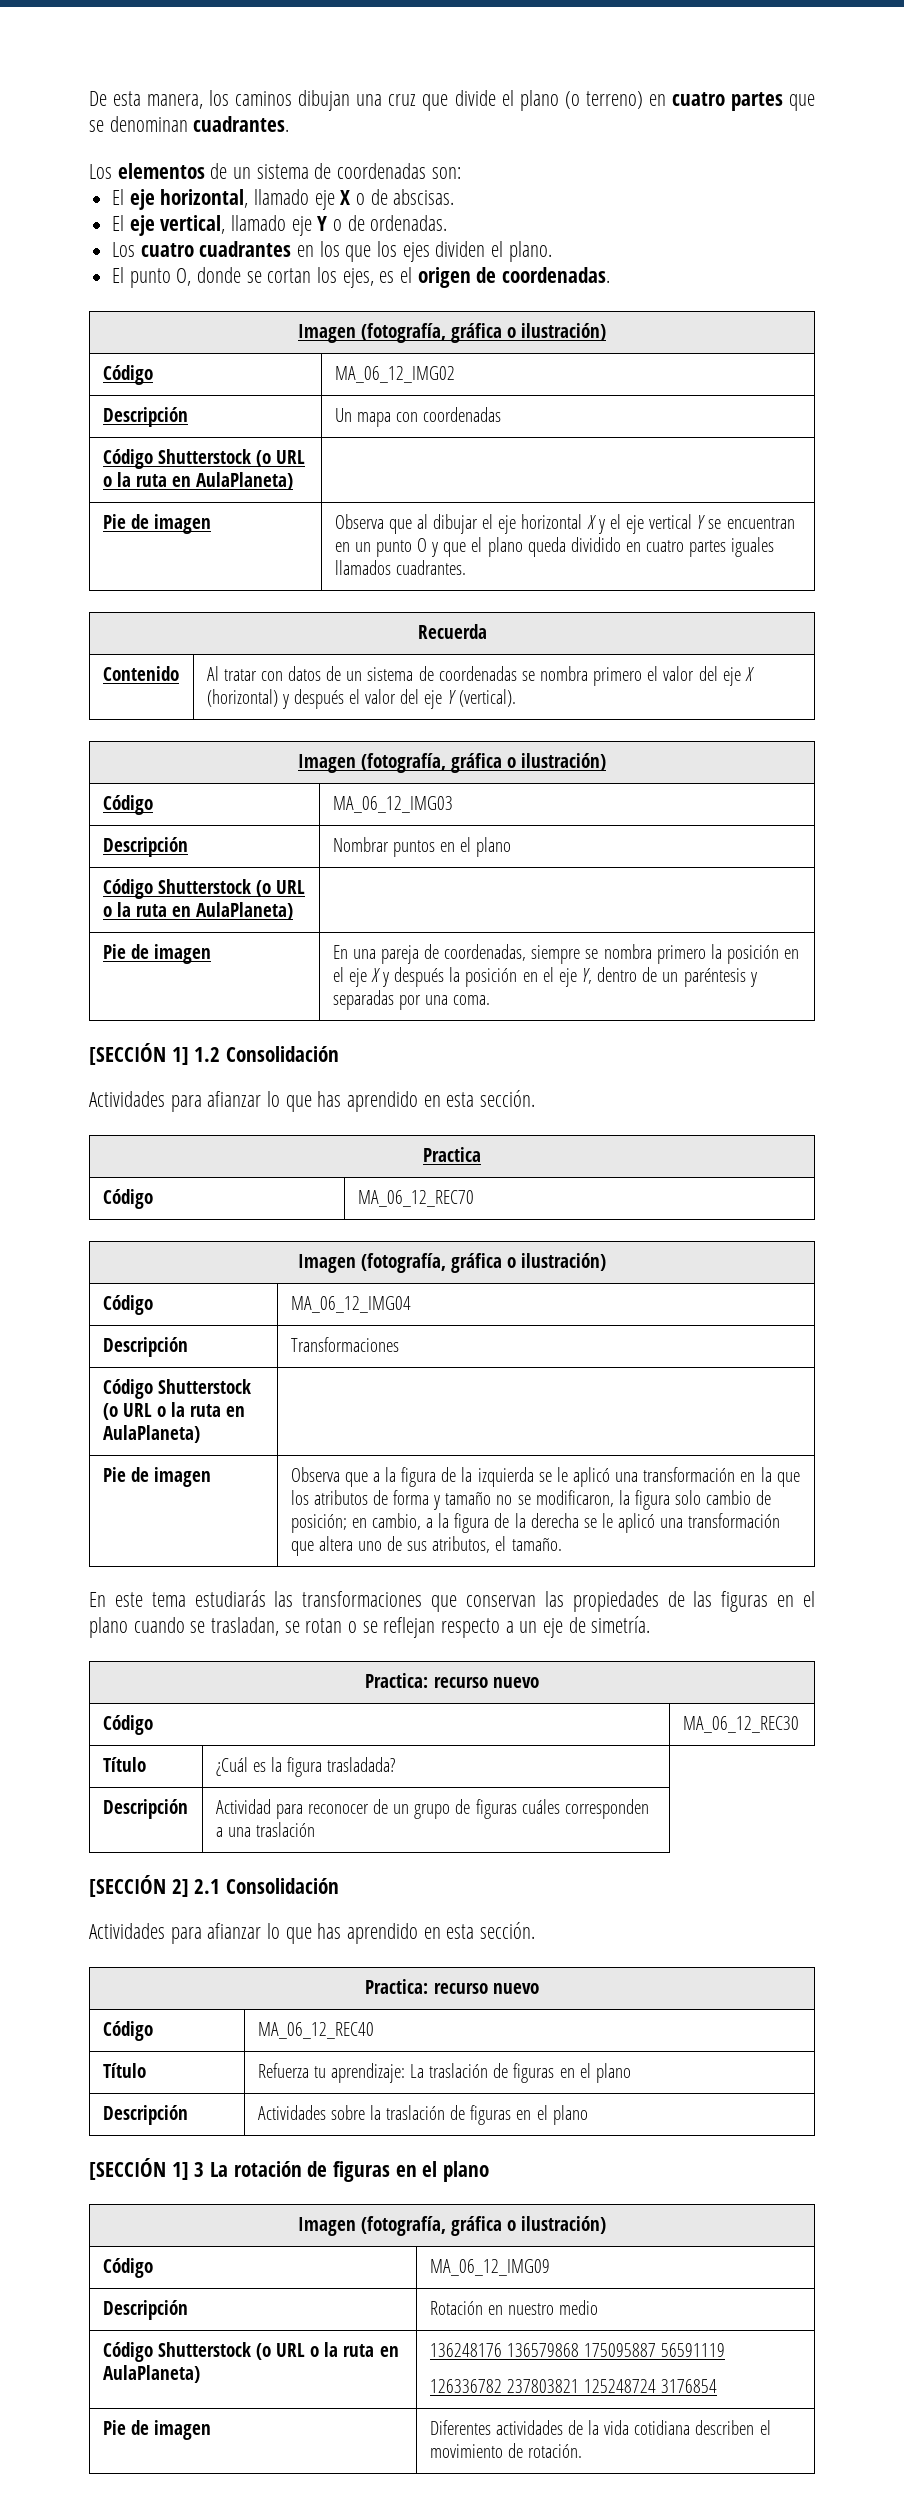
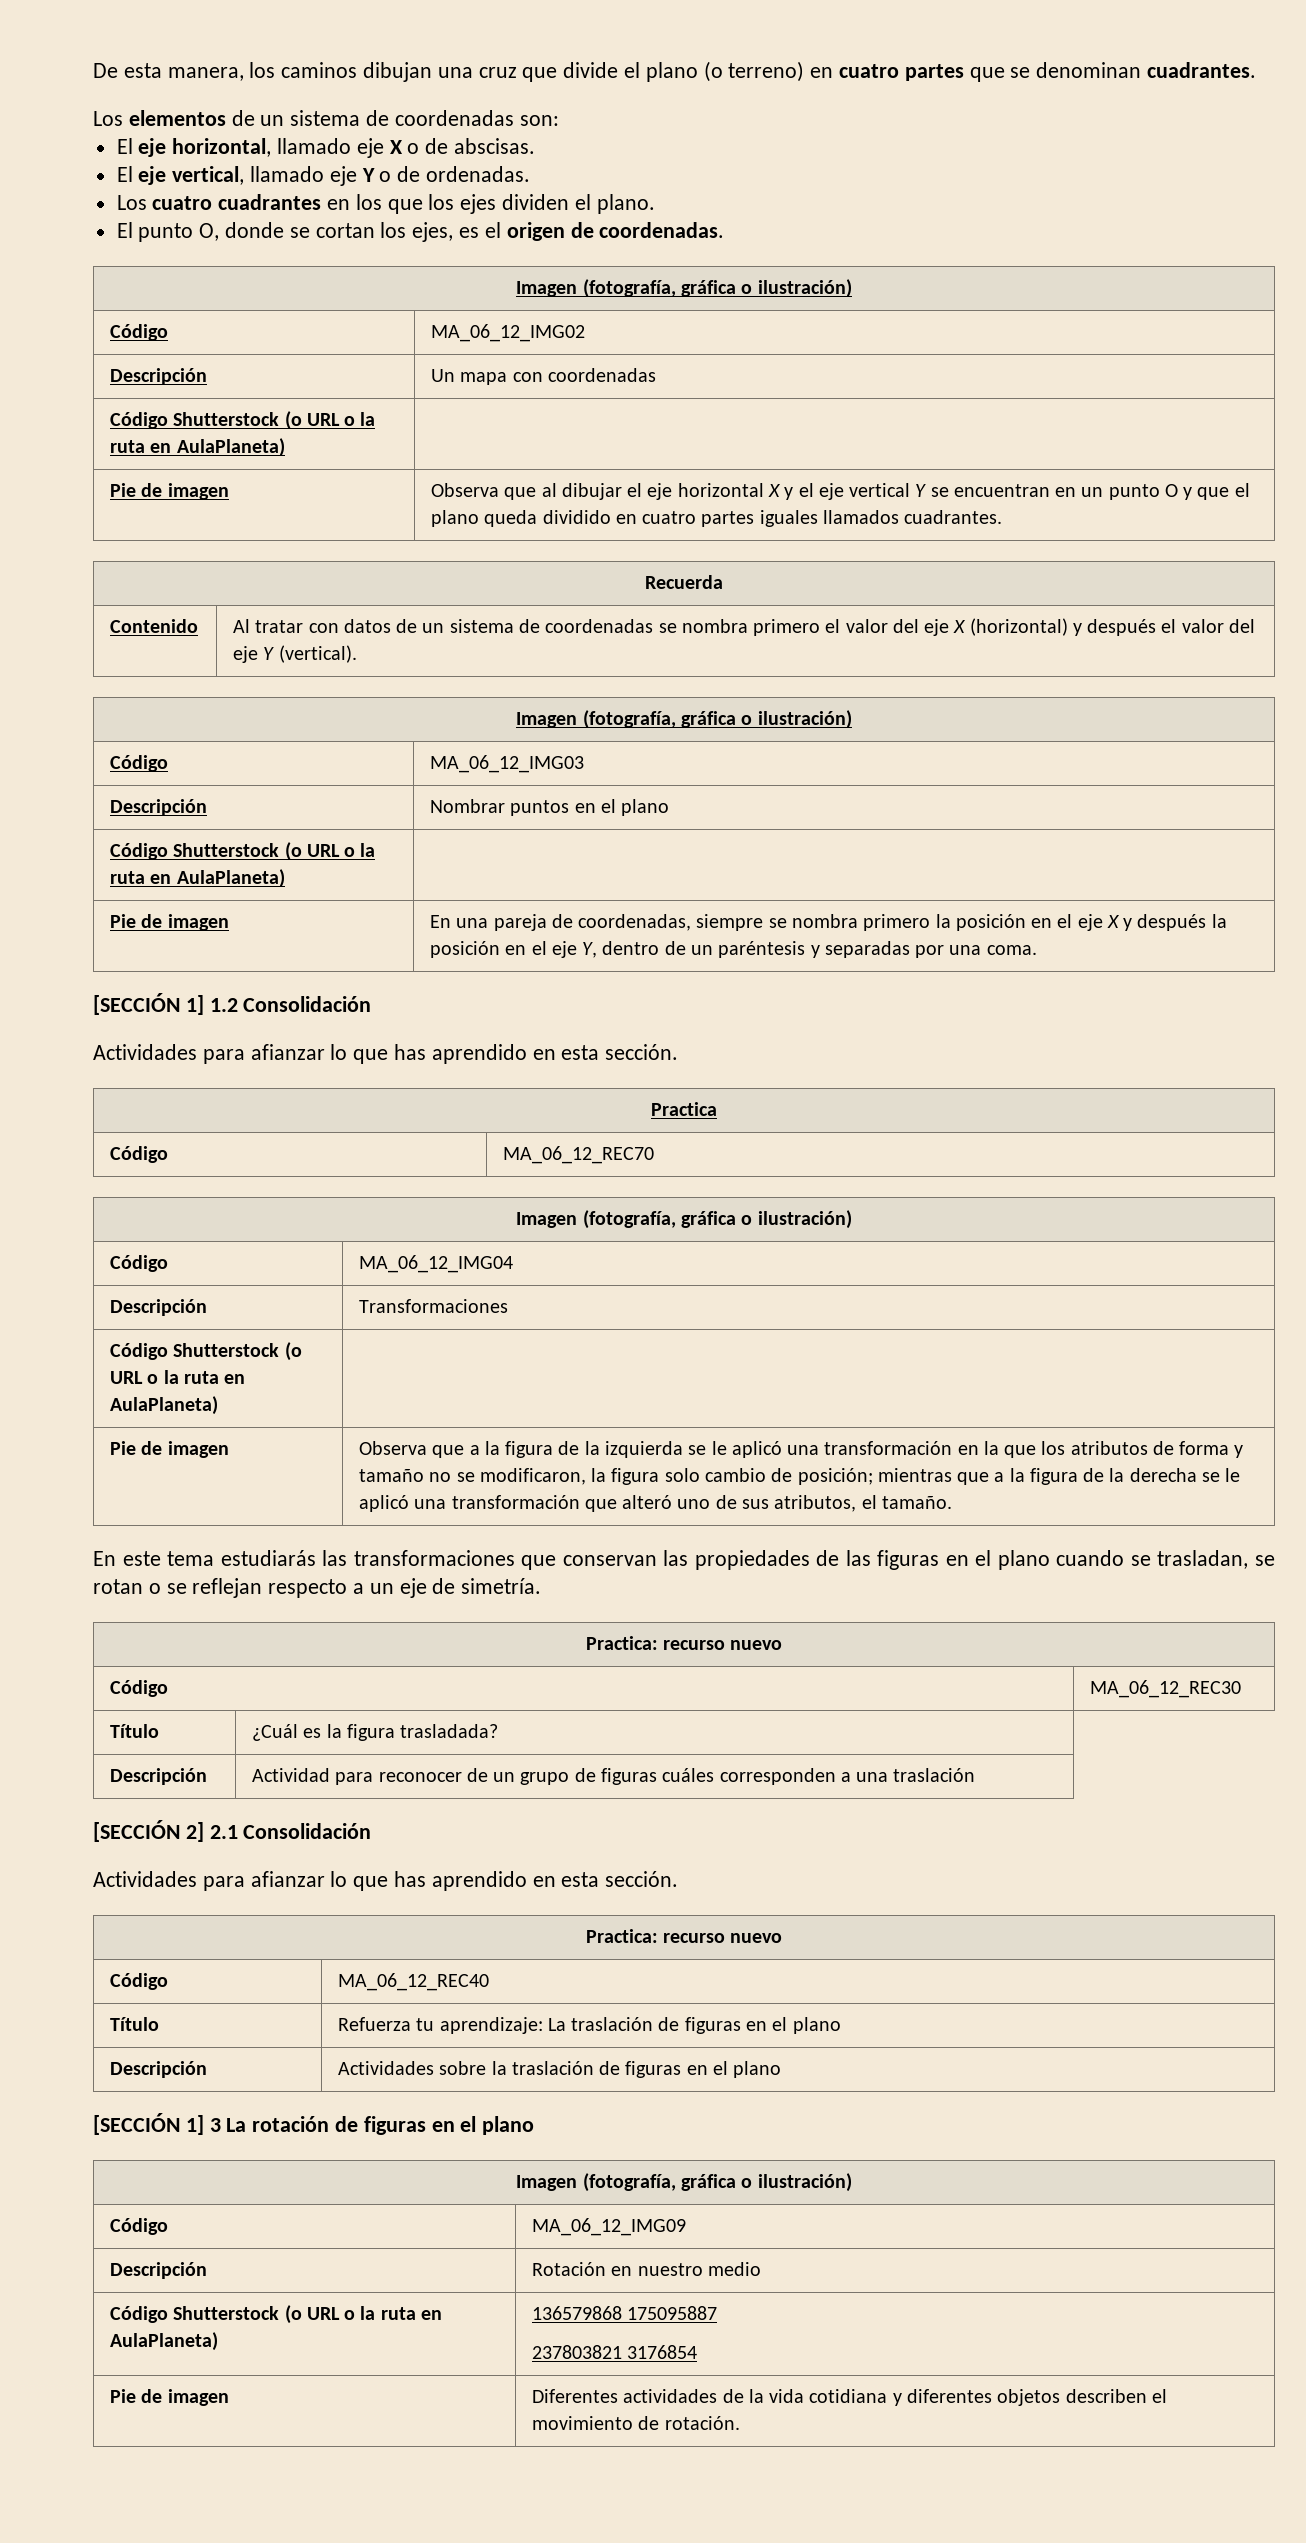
[351,1513,421,1530] en cambio, -> [877,1468,990,1485] mientras que
[318,1536,353,1551] altera -> [622,1495,673,1509] alteró
[429,2343,502,2357] 136248176 -> (219, 2341) none
[661,2343,726,2357] [429,2379,656,2393] 56591119 // 126336782 237803821 125248724 -> [532,2345,623,2359] // 237803821
(691, 2427) none -> [892,2389,1061,2406] y diferentes objetos

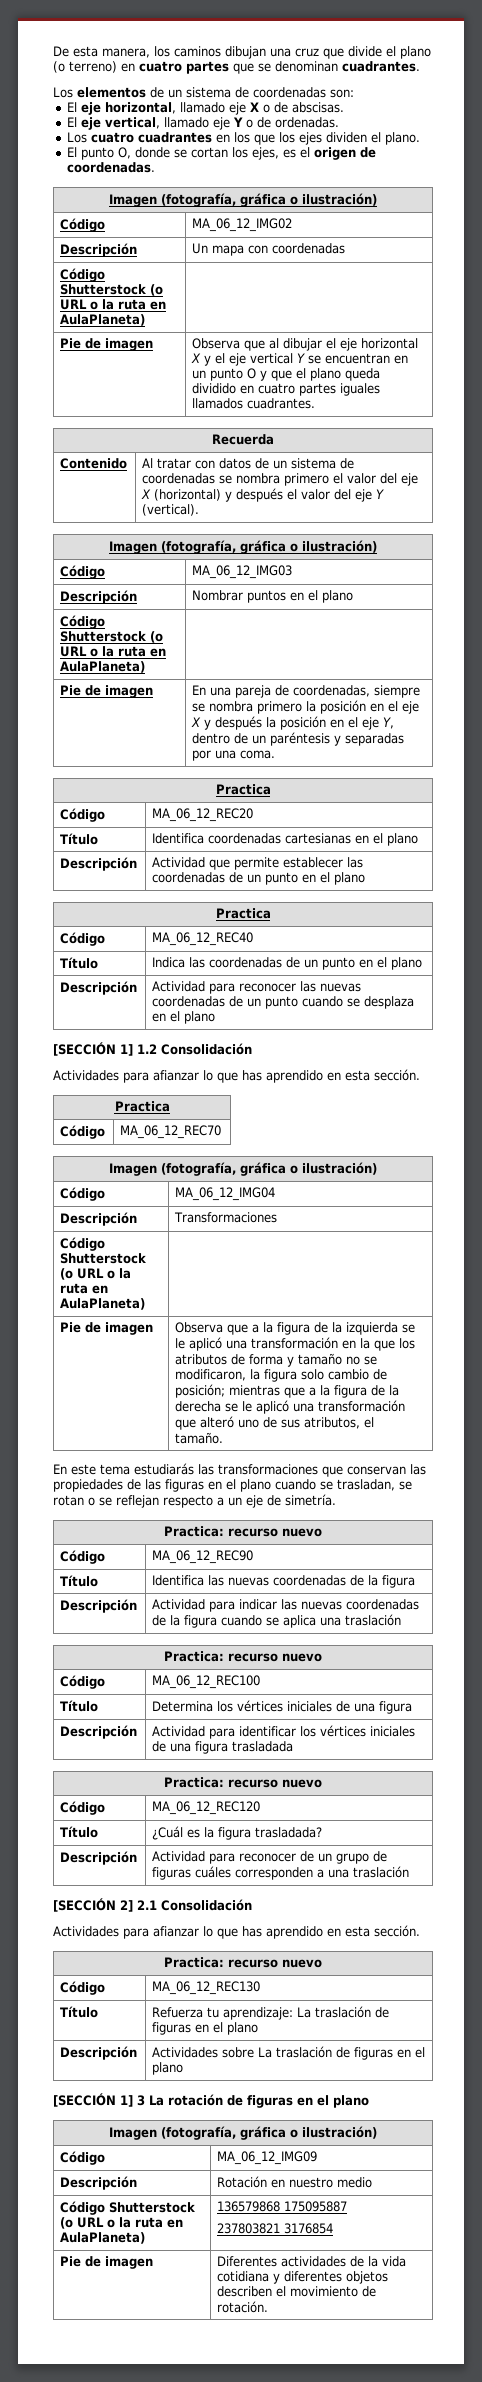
(1037, 950) none -> [215,784,271,795] [60,808,106,822] [152,808,254,822] [60,833,99,845] [152,833,419,846] [60,857,138,871] [152,857,364,870] [152,872,366,885] [215,908,271,919] [60,932,106,946] [152,932,254,946] [60,957,99,969] [152,957,423,970] [60,981,138,995] [152,981,362,994] [152,996,415,1009] [152,1011,216,1024] // Practica // Código | MA_06_12_REC20 // Título | Identifica coordenadas cartesianas en el plano // Descripción | Actividad que permite establecer las coordenadas de un punto en el plano // Practica // Código | MA_06_12_REC40 // Título | Indica las coordenadas de un punto en el plano // Descripción | Actividad para reconocer las nuevas coordenadas de un punto cuando se desplaza en el plano
[1090,1680,1242,1698] MA_06_12_REC30 -> [152,1550,254,1564] [60,1575,99,1587] [152,1575,416,1588] [60,1599,138,1613] [152,1599,420,1612] [152,1614,402,1628] [164,1651,322,1662] [60,1675,106,1689] [152,1675,261,1689] [60,1700,99,1712] [152,1700,413,1714] [60,1725,138,1739] [152,1725,416,1739] [152,1741,294,1754] [164,1777,322,1788] [60,1801,106,1815] [152,1801,261,1815] MA_06_12_REC90 // Título | Identifica las nuevas coordenadas de la figura // Descripción | Actividad para indicar las nuevas coordenadas de la figura cuando se aplica una traslación // Practica: recurso nuevo // Código | MA_06_12_REC100 // Título | Determina los vértices iniciales de una figura // Descripción | Actividad para identificar los vértices iniciales de una figura trasladada // Practica: recurso nuevo // Código | MA_06_12_REC120
[338,1973,490,1991] MA_06_12_REC40 -> [152,1981,261,1995] MA_06_12_REC130
[491,2061,507,2075] la -> [258,2047,273,2058] La

